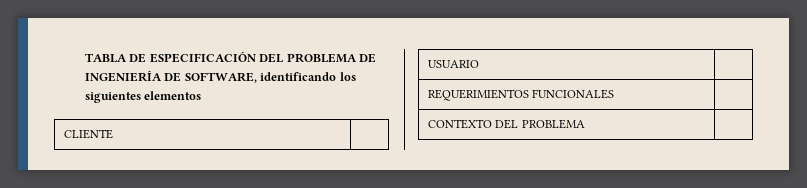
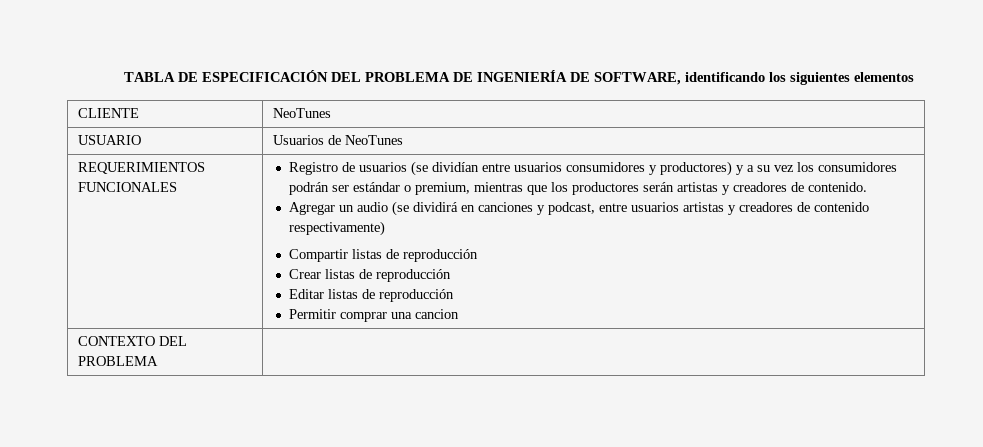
(113, 134) none -> [273,108,332,118] NeoTunes
(479, 64) none -> [273,135,404,145] Usuarios de NeoTunes
(615, 94) none -> [288,161,897,176] [288,182,867,195] [288,201,869,216] [288,221,385,236] [288,249,478,262] [288,269,451,282] [288,289,454,302] [288,309,459,322] Registro de usuarios (se dividían entre usuarios consumidores y productores) y a su vez los consumidores podrán ser estándar o premium, mientras que los productores serán artistas y creadores de contenido. // Agregar un audio (se dividirá en canciones y podcast, entre usuarios artistas y creadores de contenido respectivamente) // Compartir listas de reproducción // Crear listas de reproducción // Editar listas de reproducción // Permitir comprar una cancion

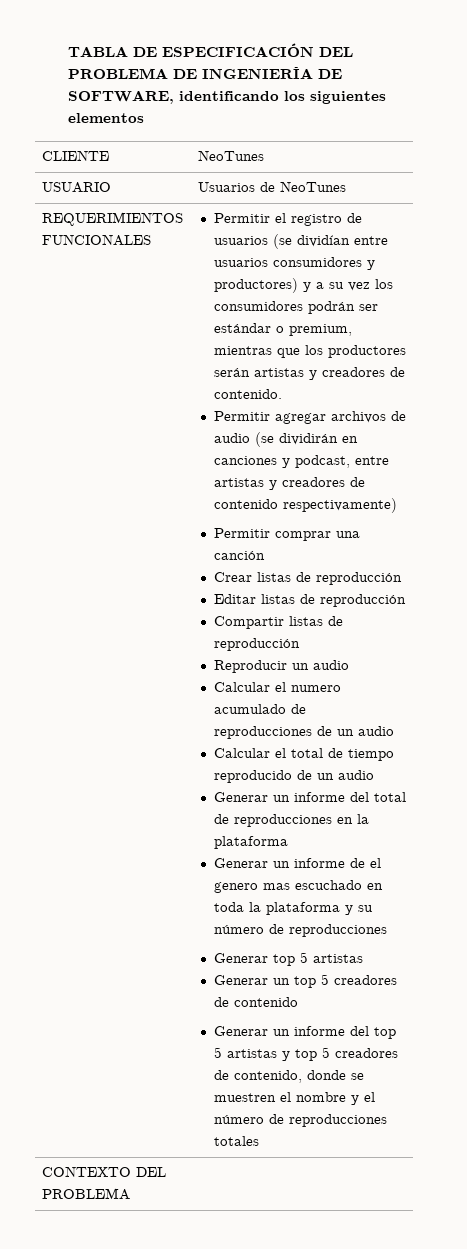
[288,162,338,175] Registro -> [213,213,342,226] Permitir el registro
[288,202,354,215] Agregar un -> [213,411,406,424] Permitir agregar archivos de
[412,202,458,212] dividirá -> [278,433,338,445] dividirán
[630,202,679,212] usuarios -> (389, 460) none
[288,249,478,262] Compartir listas de reproducción -> [213,528,360,541] [213,551,265,560] Permitir comprar una canción
[288,309,459,322] Permitir comprar una cancion -> [213,616,343,629] [213,638,300,651] [213,660,349,673] [213,682,341,692] [213,704,306,714] [213,726,394,739] [213,748,394,761] [213,770,374,783] [213,792,406,802] [213,814,369,827] [213,836,288,849] [213,858,381,868] [213,880,383,893] [213,902,373,915] [213,924,387,937] [213,952,363,966] [213,974,397,988] [213,997,298,1007] [213,1026,396,1039] [213,1047,398,1061] [213,1070,364,1083] [213,1092,375,1105] [213,1114,387,1127] [213,1136,259,1146] Compartir listas de reproducción // Reproducir un audio // Calcular el numero acumulado de reproducciones de un audio // Calcular el total de tiempo reproducido de un audio // Generar un informe del total de reproducciones en la plataforma // Generar un informe de el genero mas escuchado en toda la plataforma y su número de reproducciones // Generar top 5 artistas // Generar un top 5 creadores de contenido // Generar un informe del top 5 artistas y top 5 creadores de contenido, donde se muestren el nombre y el número de reproducciones totales

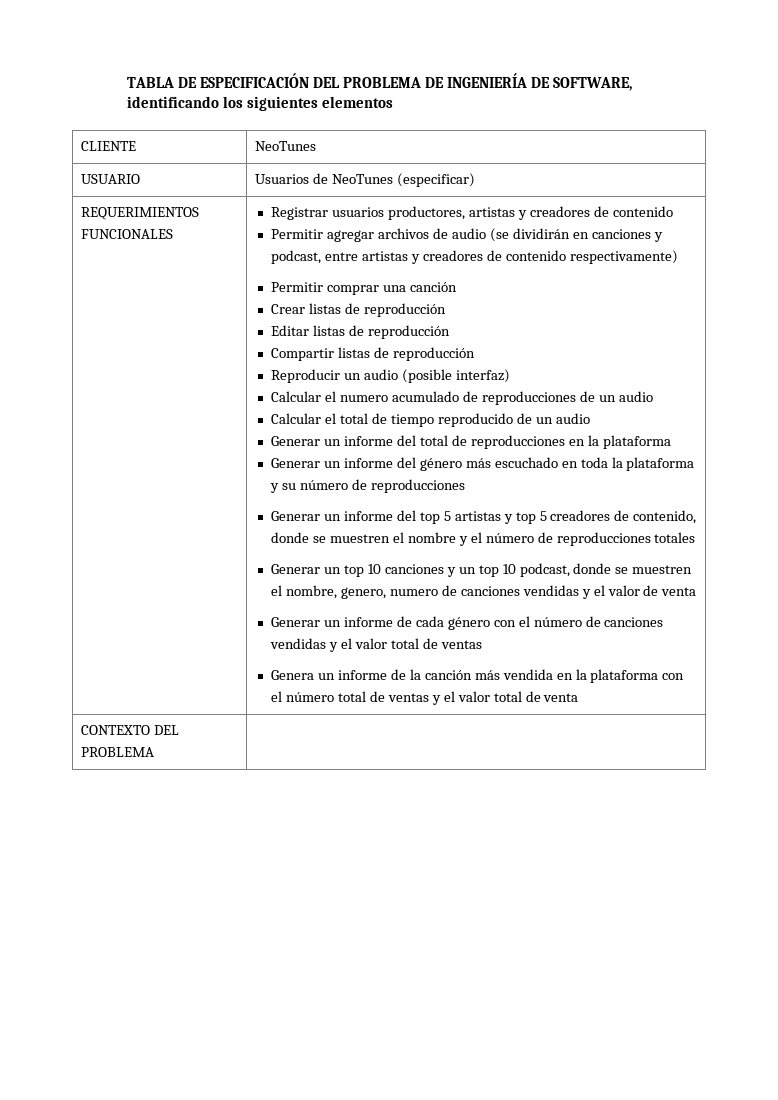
(346, 186) none -> [397,173,476,187] (especificar)
[213,213,362,226] [213,234,388,249] [213,257,375,270] [213,278,393,293] [213,301,378,314] [213,323,352,336] [213,345,406,358] [213,367,405,380] [213,389,282,399] Permitir el registro de usuarios (se dividían entre usuarios consumidores y productores) y a su vez los consumidores podrán ser estándar o premium, mientras que los productores serán artistas y creadores de contenido. -> [271,206,673,220] Registrar usuarios productores, artistas y creadores de contenido
(349, 665) none -> [402,369,510,383] (posible interfaz)
[349,858,381,868] [213,882,290,893] de el genero mas -> [397,457,491,471] del género más
[213,952,363,966] [213,974,397,988] [213,997,298,1007] // Generar top 5 artistas // Generar un top 5 creadores de contenido -> (465, 486) none
(259, 1141) none -> [271,563,693,577] [271,585,697,599] [271,616,664,630] [270,638,482,652] [271,669,685,683] [271,691,579,705] // Generar un top 10 canciones y un top 10 podcast, donde se muestren el nombre, genero, numero de canciones vendidas y el valor de venta // Generar un informe de cada género con el número de canciones vendidas y el valor total de ventas // Genera un informe de la canción más vendida en la plataforma con el número total de ventas y el valor total de venta

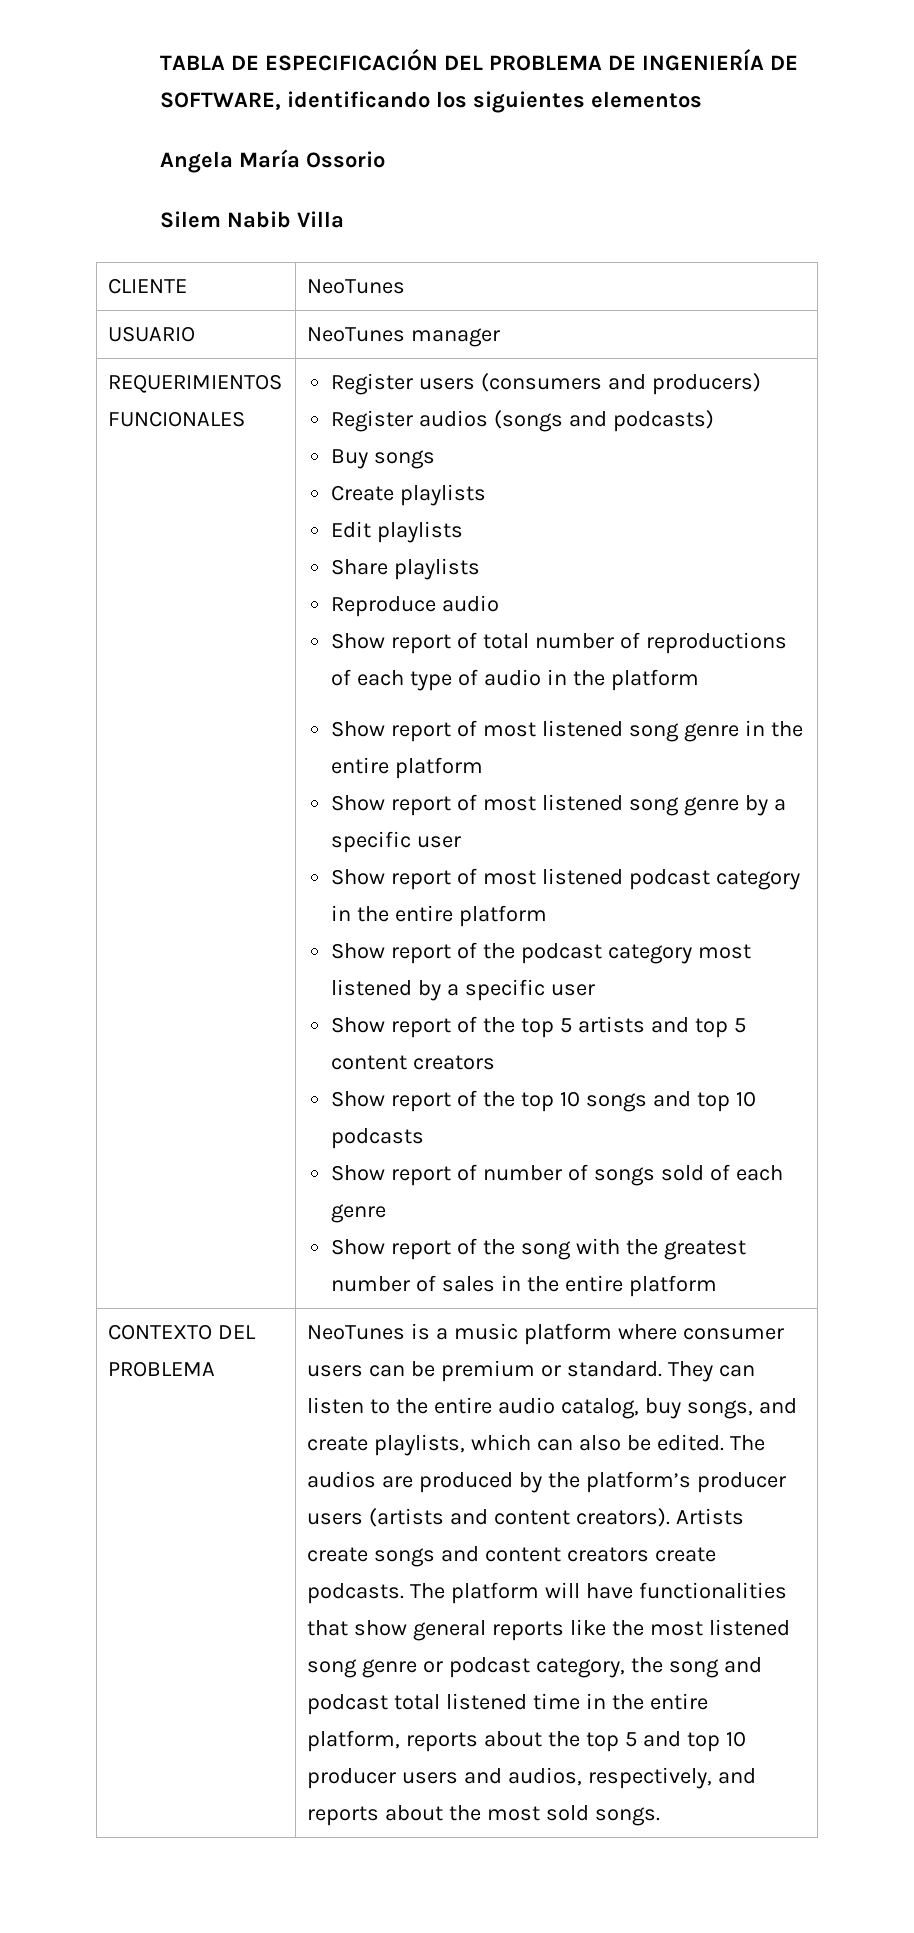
[81,141,137,151] [255,141,317,151] [81,174,141,184] [255,173,476,187] [81,207,200,220] [81,229,174,239] [271,206,673,220] [271,228,663,242] [271,250,678,264] [271,282,458,295] [271,303,447,317] [271,325,451,339] [271,347,476,361] [271,369,510,383] [271,391,653,405] [271,413,590,427] [271,435,671,449] [271,457,695,471] [270,479,465,493] [271,510,697,524] [271,532,696,546] [271,563,693,577] [271,585,697,599] [271,616,664,630] [270,638,482,652] [271,669,685,683] [271,691,579,705] [81,725,180,735] [81,747,155,757] // CLIENTE | NeoTunes // USUARIO | Usuarios de NeoTunes (especificar) // REQUERIMIENTOS FUNCIONALES | Registrar usuarios productores, artistas y creadores de contenido // Permitir agregar archivos de audio (se dividirán en canciones y podcast, entre artistas y creadores de contenido respectivamente) // Permitir comprar una canción // Crear listas de reproducción // Editar listas de reproducción // Compartir listas de reproducción // Reproducir un audio (posible interfaz) // Calcular el numero acumulado de reproducciones de un audio // Calcular el total de tiempo reproducido de un audio // Generar un informe del total de reproducciones en la plataforma // Generar un informe del género más escuchado en toda la plataforma y su número de reproducciones // Generar un informe del top 5 artistas y top 5 creadores de contenido, donde se muestren el nombre y el número de reproducciones totales // Generar un top 10 canciones y un top 10 podcast, donde se muestren el nombre, genero, numero de canciones vendidas y el valor de venta // Generar un informe de cada género con el número de canciones vendidas y el valor total de ventas // Genera un informe de la canción más vendida en la plataforma con el número total de ventas y el valor total de venta // CONTEXTO DEL PROBLEMA | -> [160,149,385,173] [160,211,344,228] [108,278,188,294] [307,279,406,294] [108,326,196,342] [307,327,500,347] [108,374,283,393] [108,411,246,427] [331,373,762,395] [331,410,715,432] [331,449,436,469] [331,484,487,506] [331,521,464,543] [331,558,481,580] [331,595,500,617] [331,632,787,654] [331,669,699,691] [331,720,803,742] [331,757,484,779] [331,794,786,816] [331,831,462,853] [331,868,800,890] [331,905,548,927] [331,942,751,964] [331,979,596,1001] [331,1016,746,1038] [331,1055,496,1070] [331,1090,756,1112] [331,1128,425,1149] [331,1164,783,1186] [331,1204,387,1223] [331,1238,746,1260] [331,1275,717,1297] [108,1324,256,1340] [108,1361,216,1377] [307,1323,784,1345] [307,1360,755,1382] [307,1397,797,1419] [307,1434,765,1456] [307,1471,786,1493] [307,1508,744,1527] [307,1546,716,1567] [307,1582,787,1604] [307,1619,790,1641] [307,1657,762,1678] [307,1693,708,1715] [307,1730,746,1752] [307,1767,756,1789] [307,1805,660,1826] // Angela María Ossorio // Silem Nabib Villa // CLIENTE | NeoTunes // USUARIO | NeoTunes manager // REQUERIMIENTOS FUNCIONALES | Register users (consumers and producers) // Register audios (songs and podcasts) // Buy songs // Create playlists // Edit playlists // Share playlists // Reproduce audio // Show report of total number of reproductions of each type of audio in the platform // Show report of most listened song genre in the entire platform // Show report of most listened song genre by a specific user // Show report of most listened podcast category in the entire platform // Show report of the podcast category most listened by a specific user // Show report of the top 5 artists and top 5 content creators // Show report of the top 10 songs and top 10 podcasts // Show report of number of songs sold of each genre // Show report of the song with the greatest number of sales in the entire platform // CONTEXTO DEL PROBLEMA | NeoTunes is a music platform where consumer users can be premium or standard. They can listen to the entire audio catalog, buy songs, and create playlists, which can also be edited. The audios are produced by the platform’s producer users (artists and content creators). Artists create songs and content creators create podcasts. The platform will have functionalities that show general reports like the most listened song genre or podcast category, the song and podcast total listened time in the entire platform, reports about the top 5 and top 10 producer users and audios, respectively, and reports about the most sold songs.

